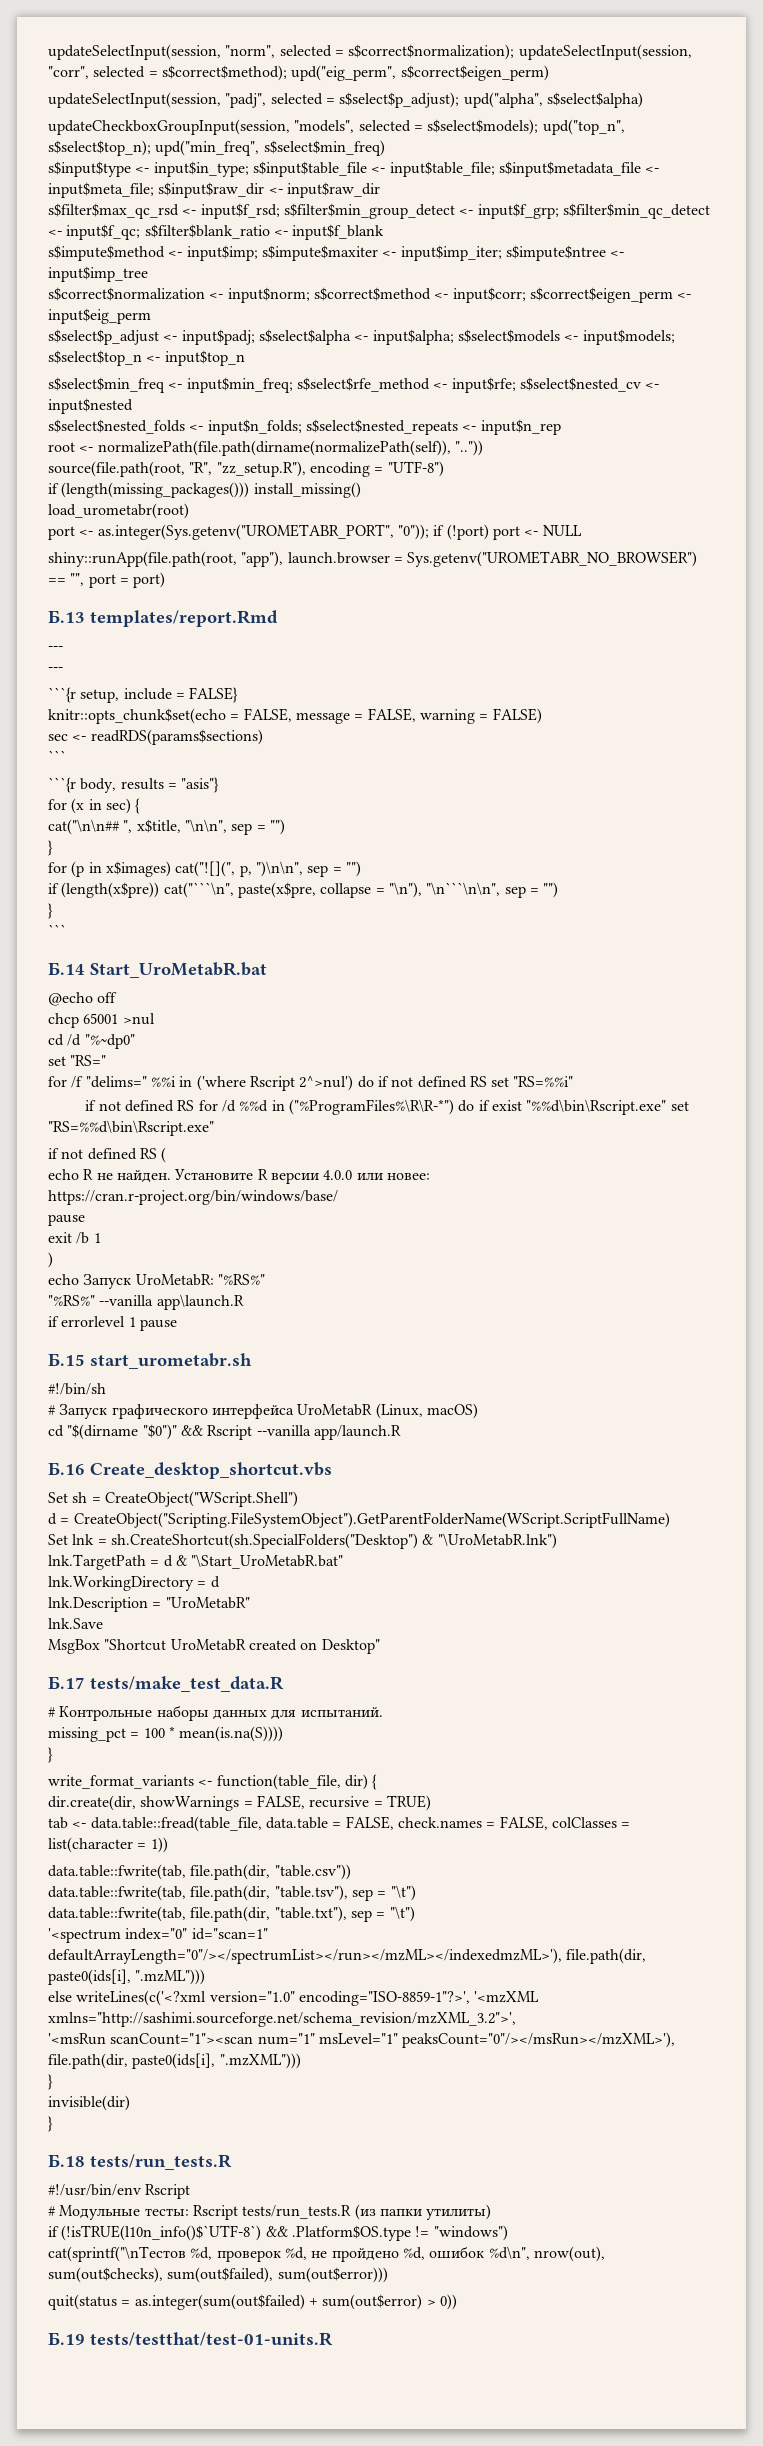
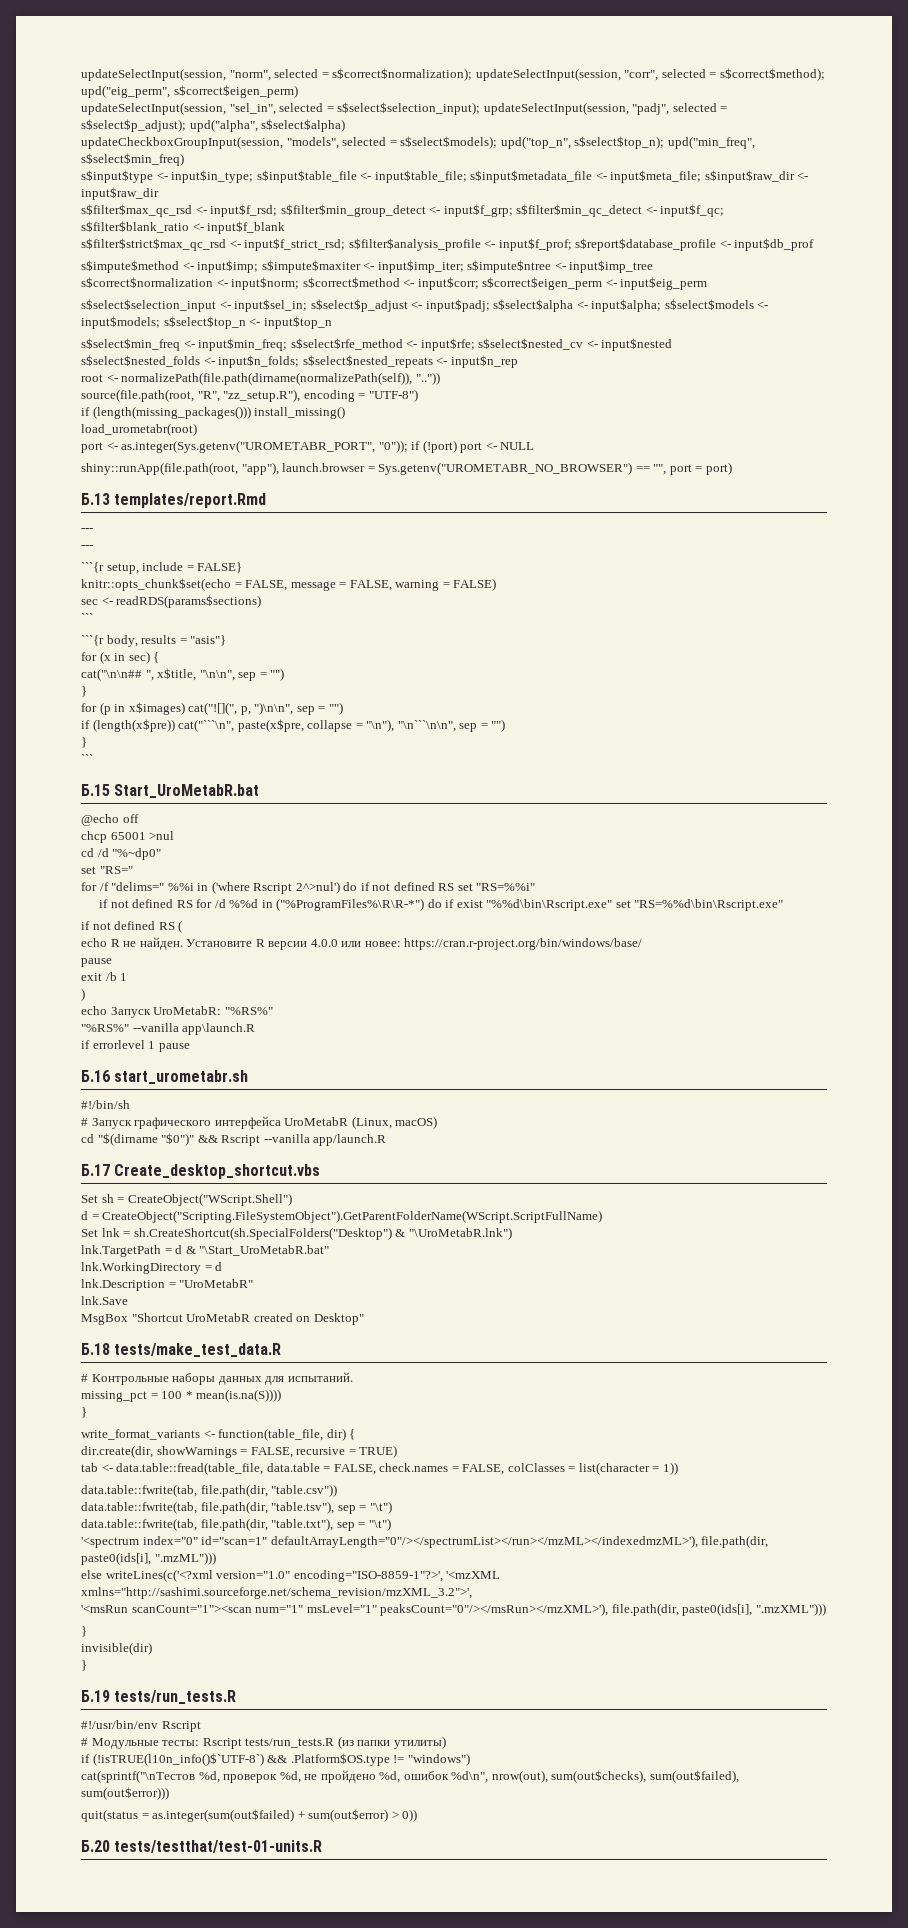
(221, 100) none -> [229,102,629,115] "sel_in", selected = s$select$selection_input); updateSelectInput(session,
(385, 232) none -> [81,238,815,251] // s$filter$strict$max_qc_rsd <- input$f_strict_rsd; s$filter$analysis_profile <- input$f_prof; s$report$database_profile <- input$db_prof
(151, 316) none -> [81,299,308,312] s$select$selection_input <- input$sel_in;
[48,962,85,975] Б.14 -> [81,784,110,796] Б.15
[48,1353,85,1366] Б.15 -> [81,1070,110,1082] Б.16
[48,1462,85,1475] Б.16 -> [81,1164,110,1176] Б.17
[48,1676,85,1689] Б.17 -> [81,1343,110,1355] Б.18
[48,2154,85,2167] Б.18 -> [81,1690,110,1702] Б.19
[48,2332,85,2345] Б.19 -> [81,1840,110,1852] Б.20

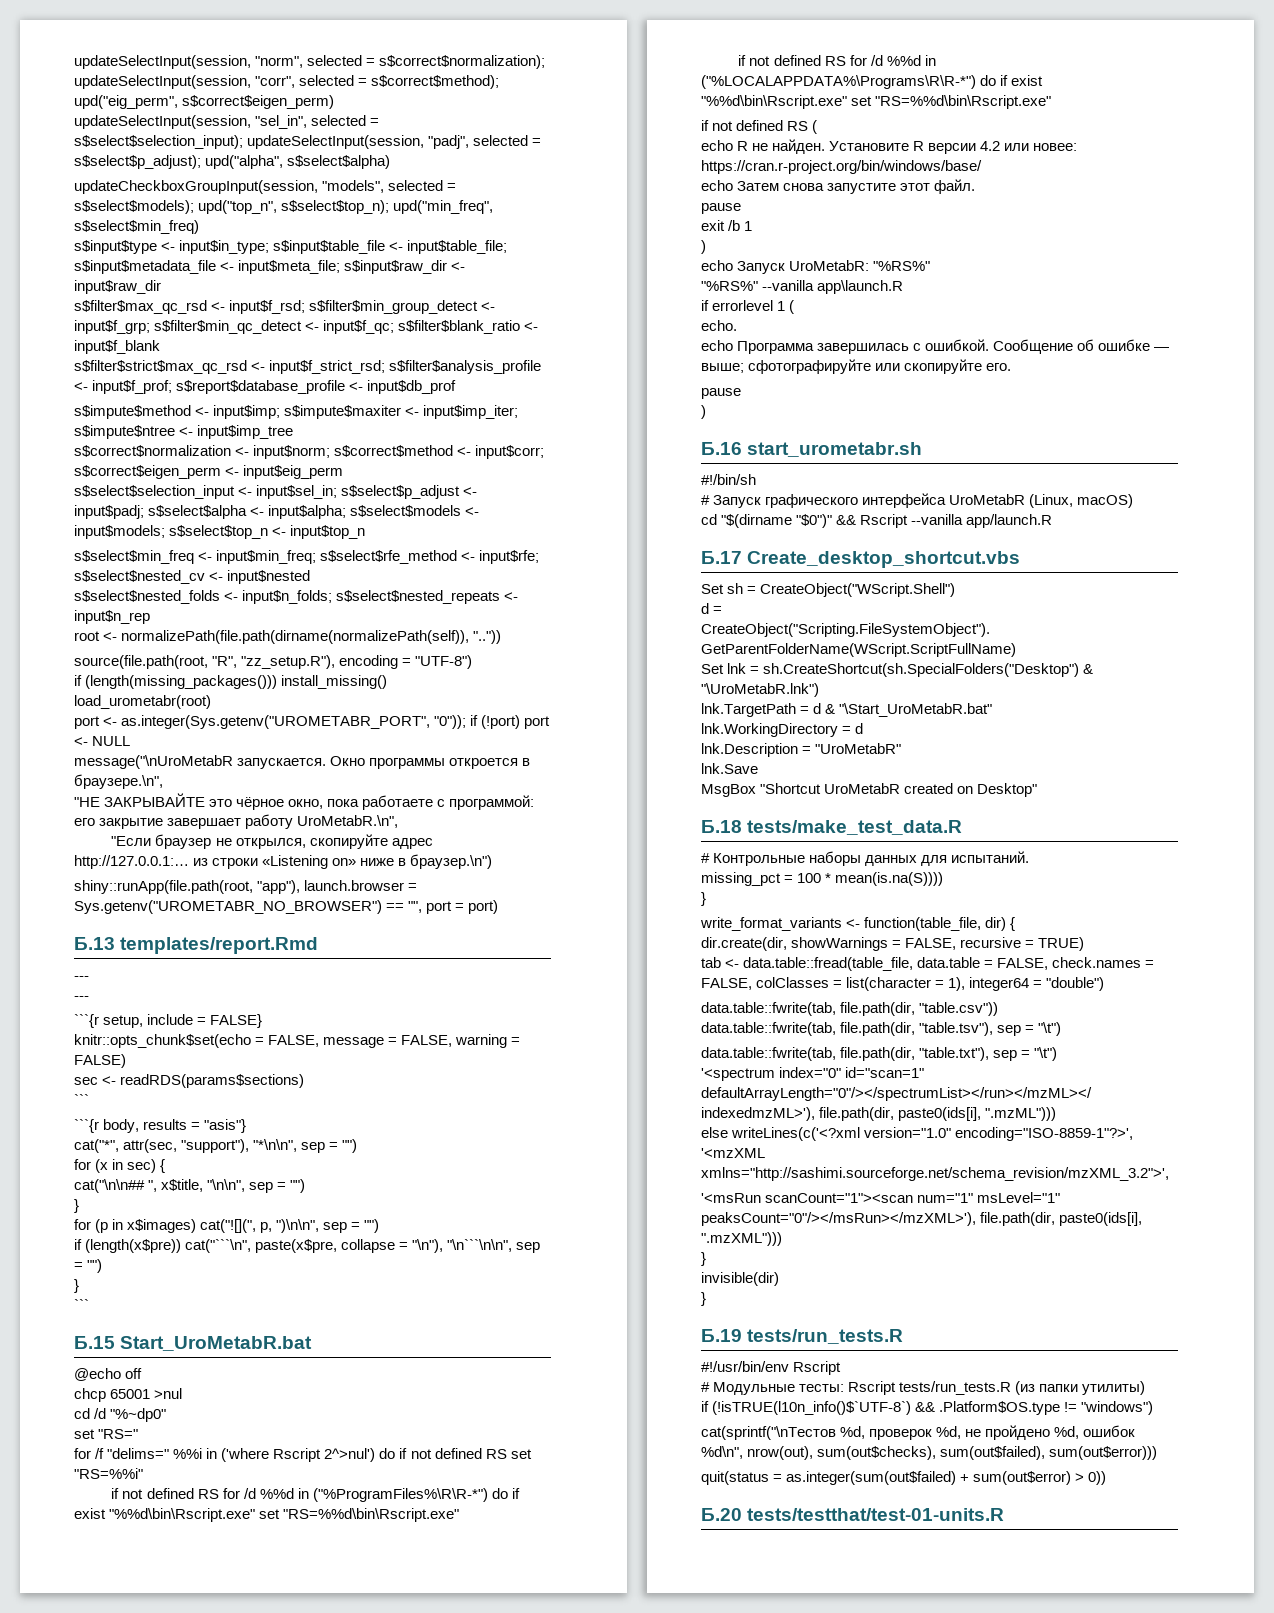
(535, 446) none -> [74,755,531,769] [74,774,163,789] [74,793,535,810] [74,814,399,829] [111,834,433,849] [74,854,493,869] // message("\nUroMetabR запускается. Окно программы откроется в браузере.\n", // "НЕ ЗАКРЫВАЙТЕ это чёрное окно, пока работаете с программой: его закрытие завершает работу UroMetabR.\n", // "Если браузер не открылся, скопируйте адрес http://127.0.0.1:… из строки «Listening on» ниже в браузер.\n")
(227, 640) none -> [74,1139,358,1153] // cat("*", attr(sec, "support"), "*\n\n", sep = "")
(784, 905) none -> [738,55,936,66] [701,75,1044,89] [701,95,1052,109] // if not defined RS for /d %%d in ("%LOCALAPPDATA%\Programs\R\R-*") do if exist "%%d\bin\Rscript.exe" set "RS=%%d\bin\Rscript.exe"
[310,939,338,947] 4.0.0 -> [980,141,1001,151] 4.2
(643, 944) none -> [701,179,976,194] // echo Затем снова запустите этот файл.
[158,1043,190,1052] pause -> [789,300,795,314] [701,320,737,331] [701,339,1170,354] [701,359,1012,374] [701,388,741,399] [701,405,706,419] ( // echo. // echo Программа завершилась с ошибкой. Сообщение об ошибке — выше; сфотографируйте или скопируйте его. // pause // )
[662,1462,678,1475] 1)) -> [948,977,1105,991] 1), integer64 = "double")

